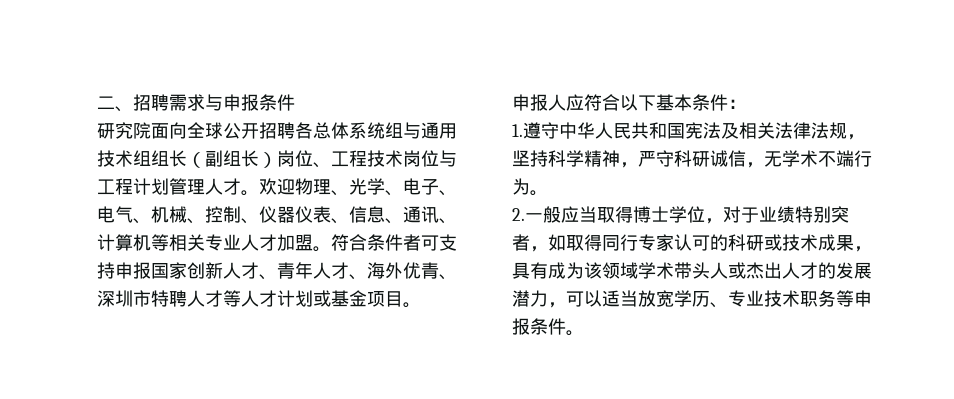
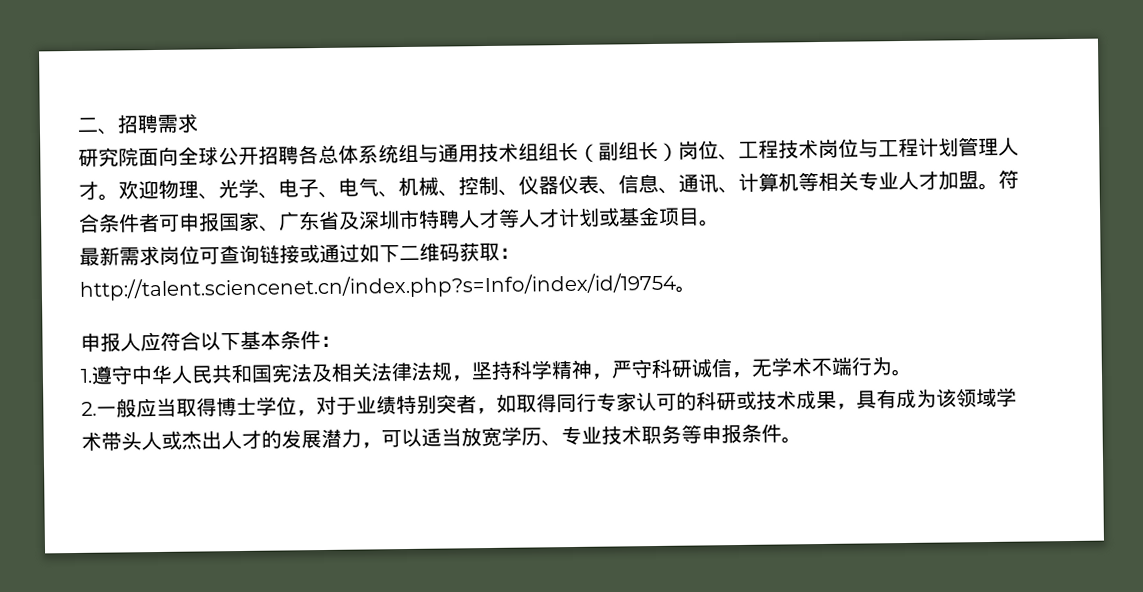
[205,94,295,111] 与申报条件 -> (199, 123) none
[439,234,457,251] [97,262,115,279] 支持 -> (180, 222) none
[187,262,457,280] 创新人才、青年人才、海外优青、 -> [259,210,360,232] 、广东省及
(421, 305) none -> [79,242,520,266] [79,272,696,301] // 最新需求岗位可查询链接或通过如下二维码获取：http://talent.sciencenet.cn/index.php?s=Info/index/id/19754。

